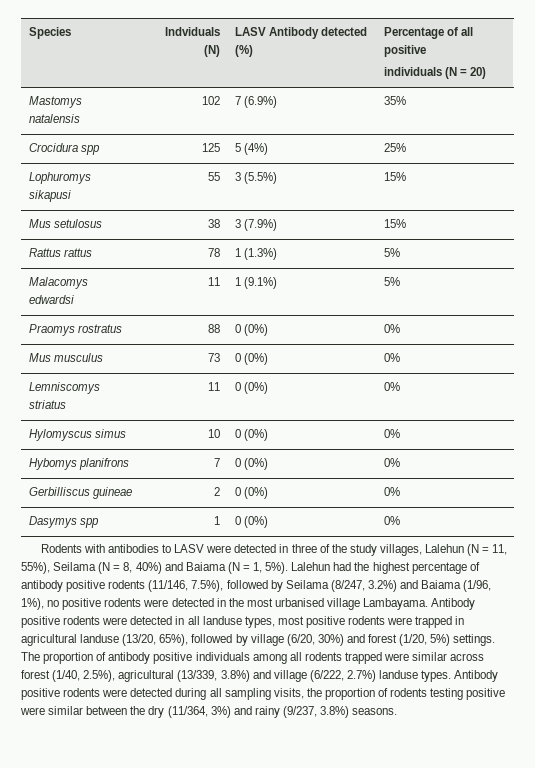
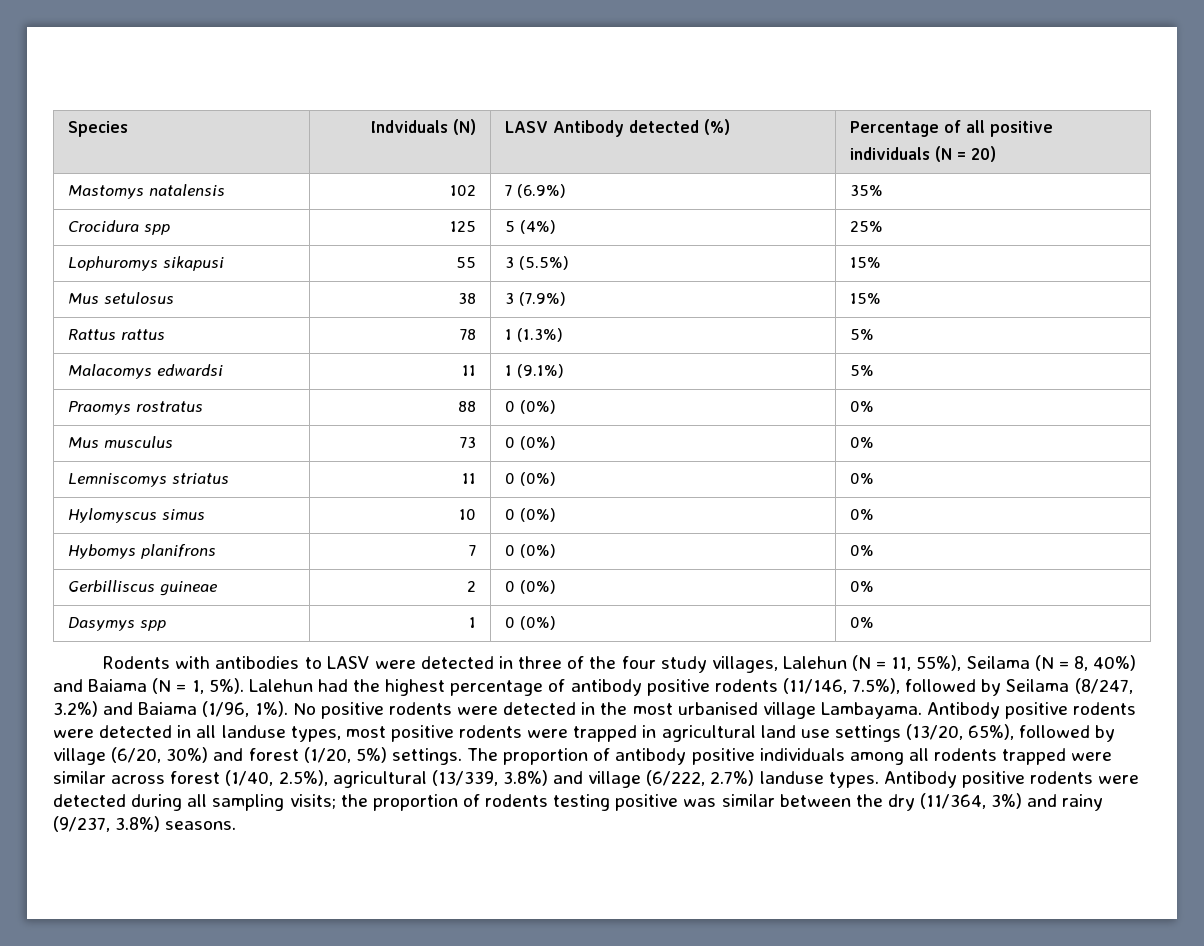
(347, 548) none -> [621,656,656,669] four
[21,598,60,610] 1%), no -> [254,701,316,717] 1%). No
[80,634,120,643] landuse -> [760,725,901,742] land use settings
[273,688,304,699] visits, -> [289,794,336,809] visits;
[20,707,45,715] were -> [683,798,717,807] was

